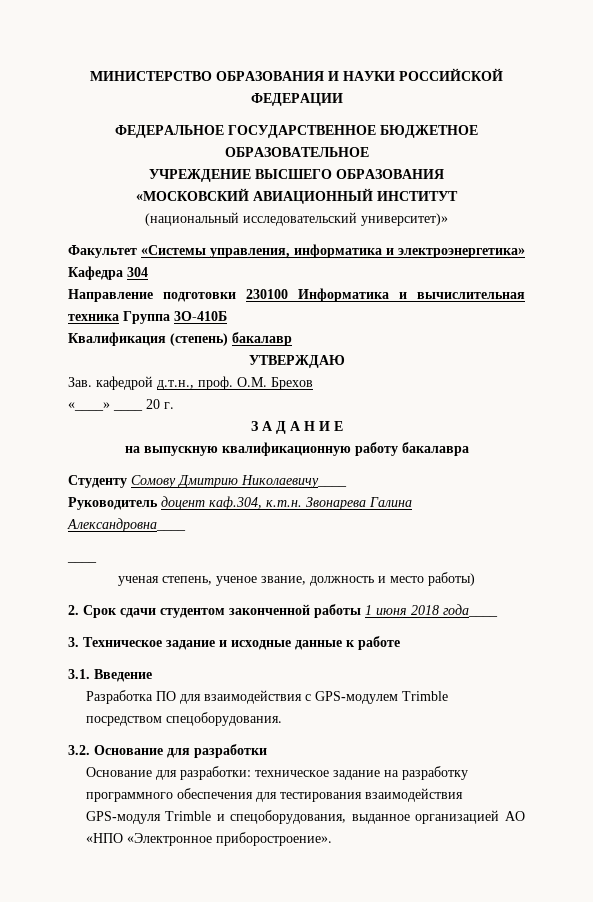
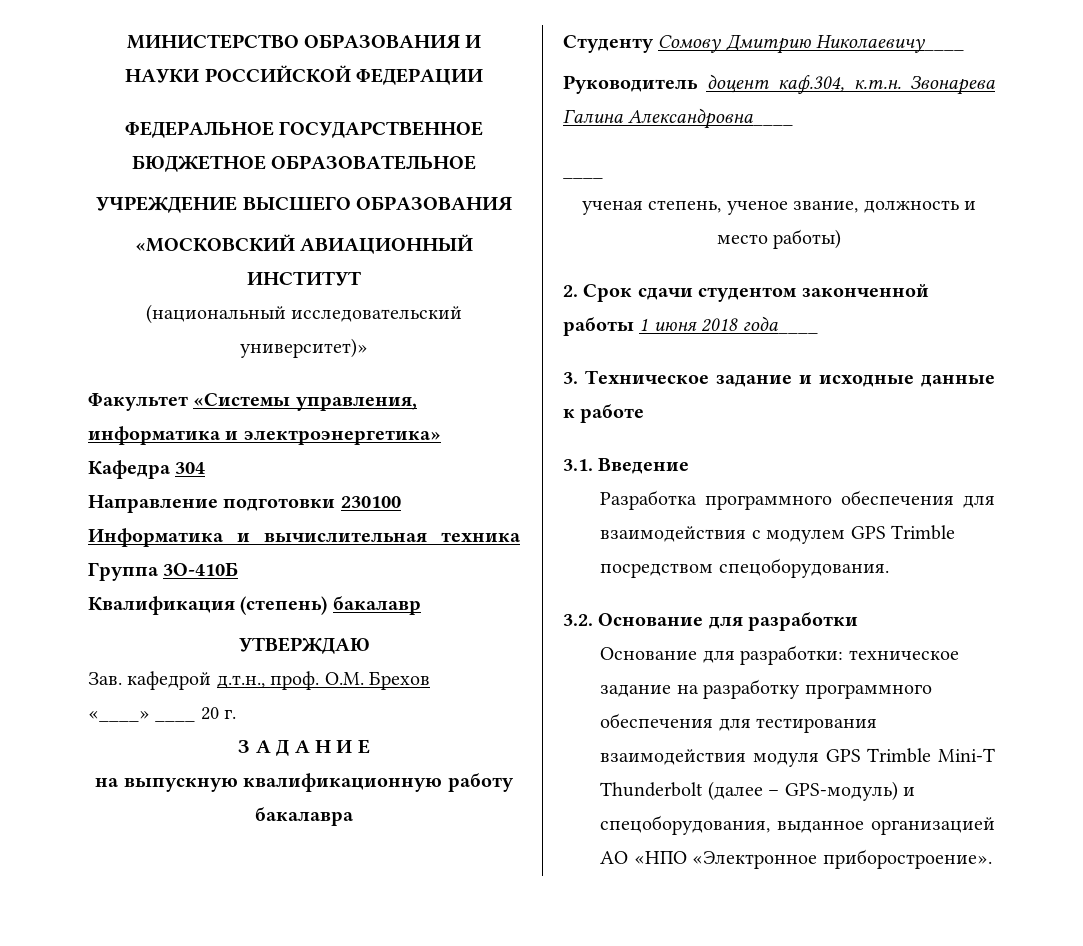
[155,691,176,701] ПО -> [705,490,955,510] программного обеспечения
[314,691,398,704] GPS-модулем -> [766,526,886,544] модулем GPS
[85,811,212,824] GPS-модуля Trimble -> [753,748,995,767] [600,781,898,801] модуля GPS Trimble Mini-T Thunderbolt (далее – GPS-модуль)

